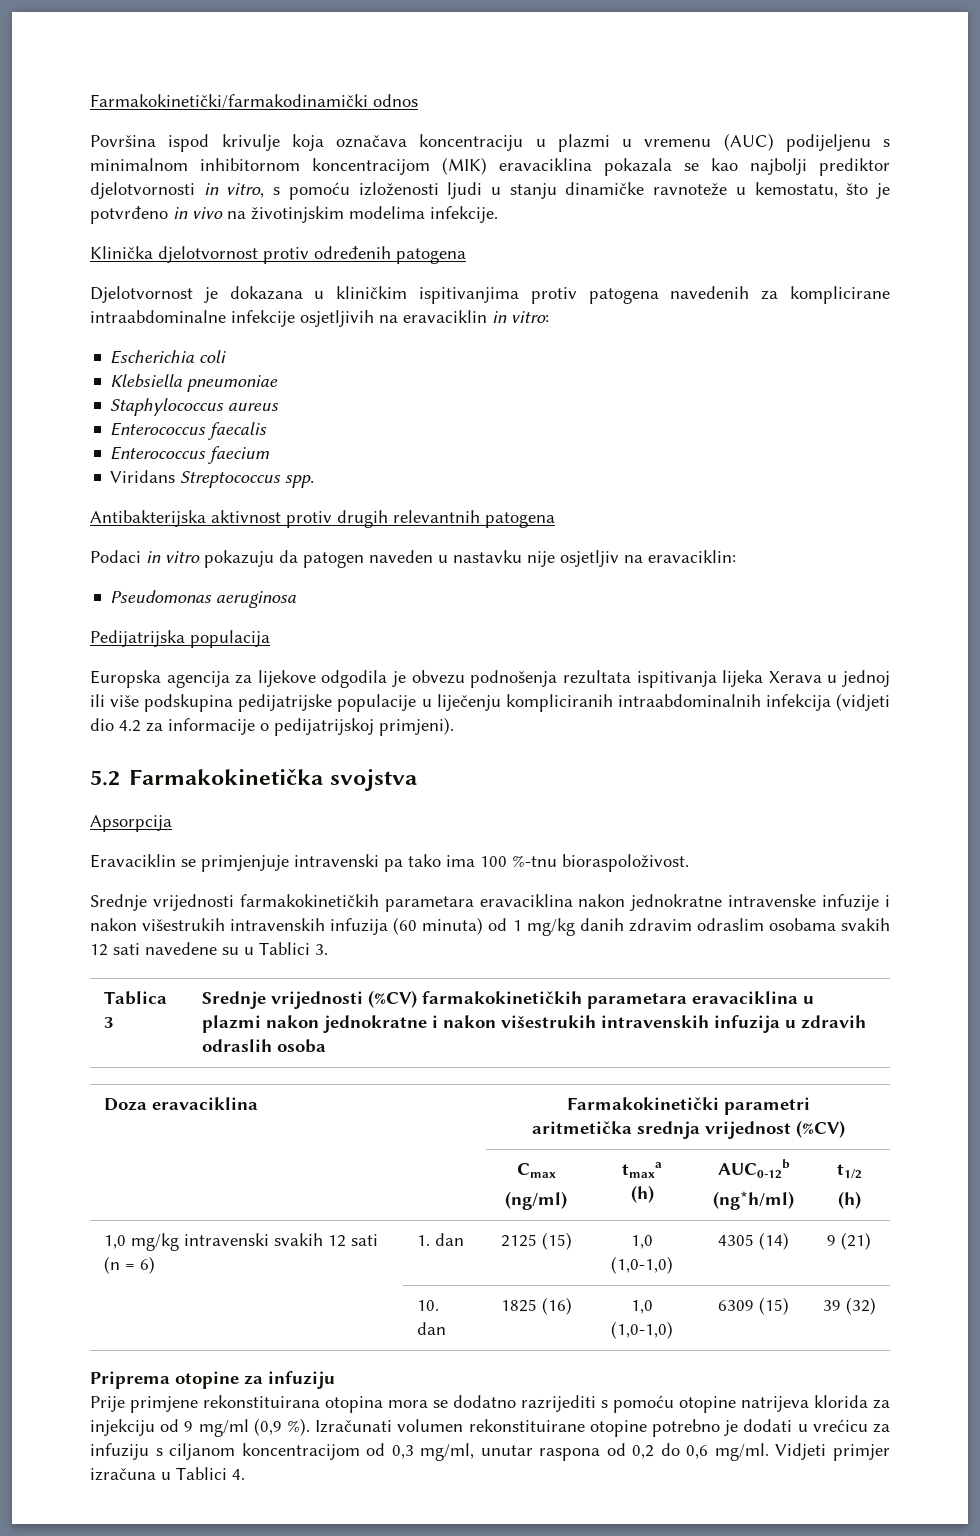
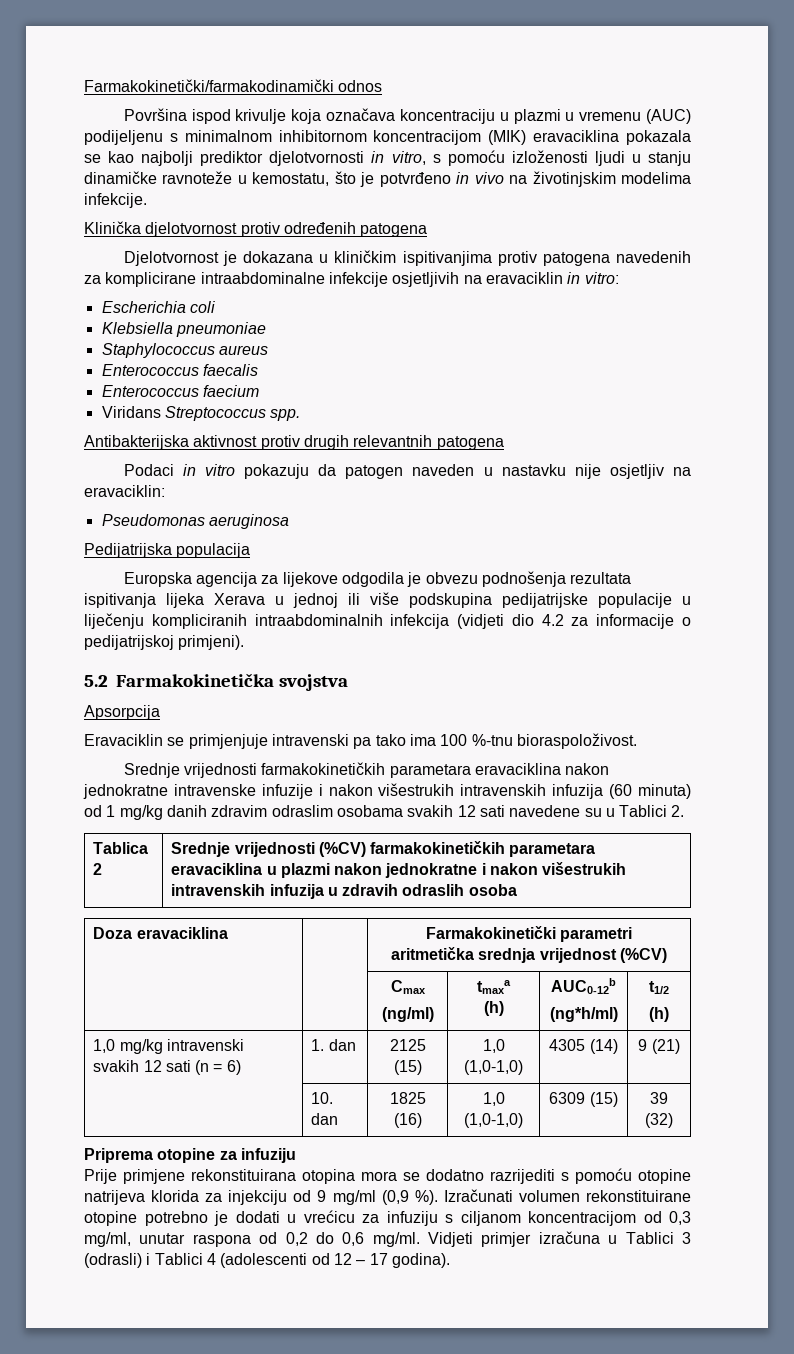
[315,944,328,955] 3. -> [671,805,685,817] 2.
[104,1017,115,1028] 3 -> [93,863,103,875] 2
[232,1469,245,1480] 4. -> [681,1232,691,1244] [84,1253,450,1268] 3 (odrasli) i Tablici 4 (adolescenti od 12 – 17 godina).

